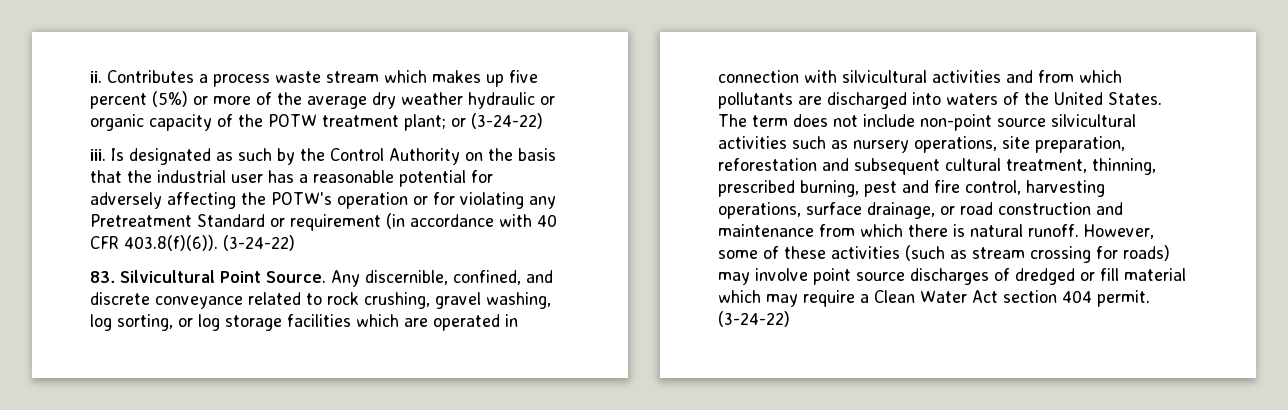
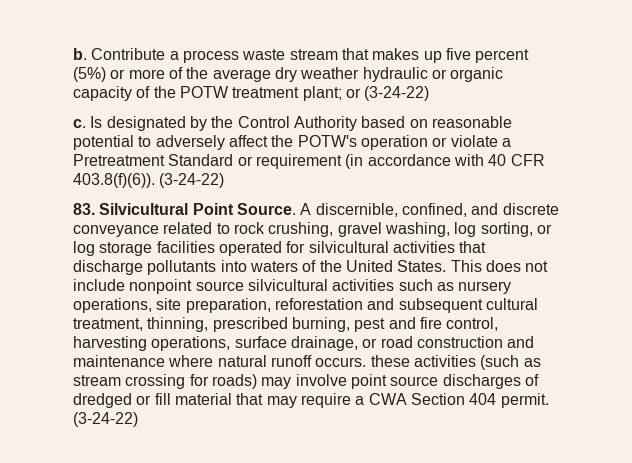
[90,70,194,83] ii. Contributes -> [73,48,166,60] b. Contribute
[384,70,427,83] which -> [341,48,369,60] that
[90,149,106,161] iii. -> [73,119,86,128] c.
[216,148,272,161] as such -> (186, 123) none
[465,148,556,161] [90,170,493,187] [90,192,236,209] on the basis that the industrial user has a reasonable potential for adversely affecting -> [361,116,512,128] [73,135,268,150] based on reasonable potential to adversely affect
[433,192,556,209] for violating any -> [450,135,511,147] violate a
[331,270,360,287] Any -> [300,203,312,215] A
[356,314,518,331] [718,70,1122,83] [718,92,907,109] which are operated in connection with silvicultural activities and from which pollutants are discharged -> [218,241,487,256] [73,260,217,275] operated for silvicultural activities that discharge pollutants
[718,114,788,127] The term -> [450,260,482,272] This
[920,114,992,131] non-point -> [129,279,193,294] nonpoint
[819,224,1154,239] [718,246,779,259] from which there is natural runoff. However, some of -> [168,355,367,367] where natural runoff occurs.
[718,290,761,303] which -> [236,393,264,405] that
[874,290,1057,303] Clean Water Act section -> [368,393,465,405] CWA Section

